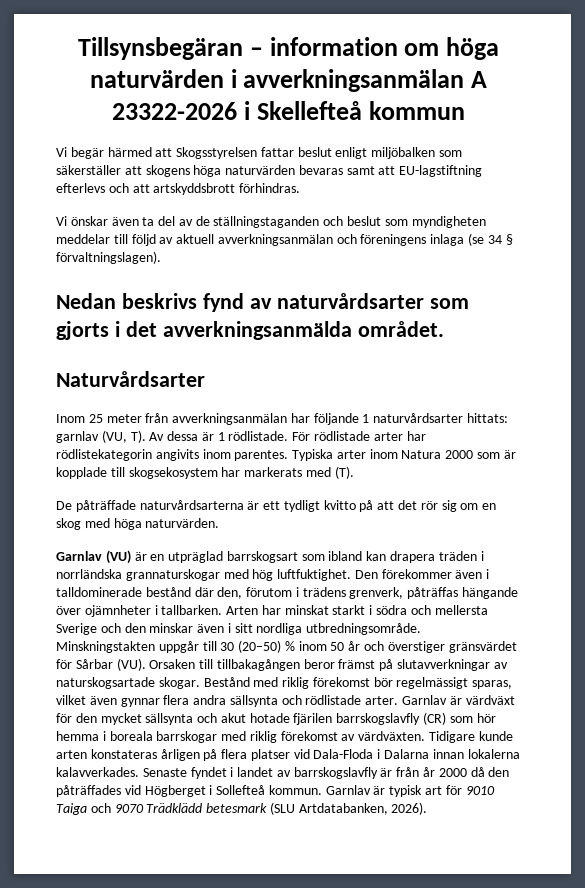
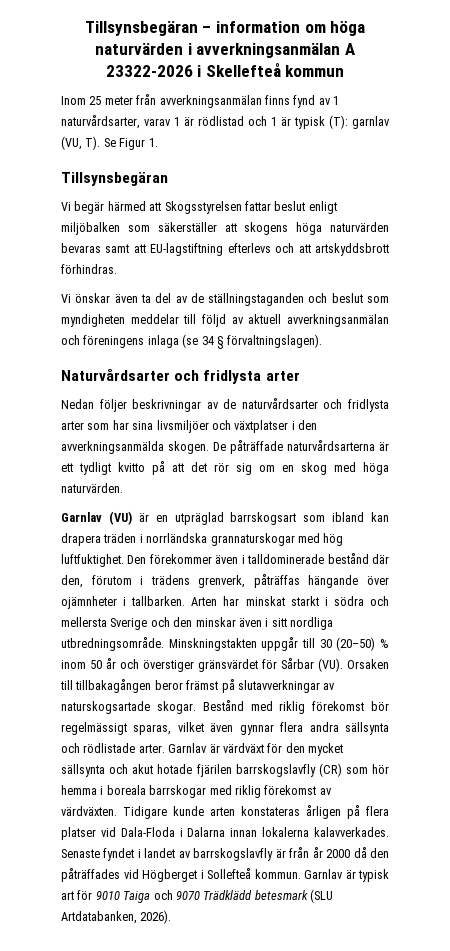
(465, 110) none -> [61,94,339,108] [61,115,390,129] [61,136,158,150] [61,172,168,186] // Inom 25 meter från avverkningsanmälan finns fynd av 1 naturvårdsarter, varav 1 är rödlistad och 1 är typisk (T): garnlav (VU, T). Se Figur 1. // Tillsynsbegäran
[56,293,469,312] [56,321,444,340] [56,371,205,387] [56,413,509,425] [56,430,426,443] [56,449,516,461] [56,466,354,479] Nedan beskrivs fynd av naturvårdsarter som gjorts i det avverkningsanmälda området. // Naturvårdsarter // Inom 25 meter från avverkningsanmälan har följande 1 naturvårdsarter hittats: garnlav (VU, T). Av dessa är 1 rödlistade. För rödlistade arter har rödlistekategorin angivits inom parentes. Typiska arter inom Natura 2000 som är kopplade till skogsekosystem har markerats med (T). // -> [61,369,300,384] [61,398,389,412] [61,420,317,433] [61,441,209,454] Naturvårdsarter och fridlysta arter // Nedan följer beskrivningar av de naturvårdsarter och fridlysta arter som har sina livsmiljöer och växtplatser i den avverkningsanmälda skogen.

